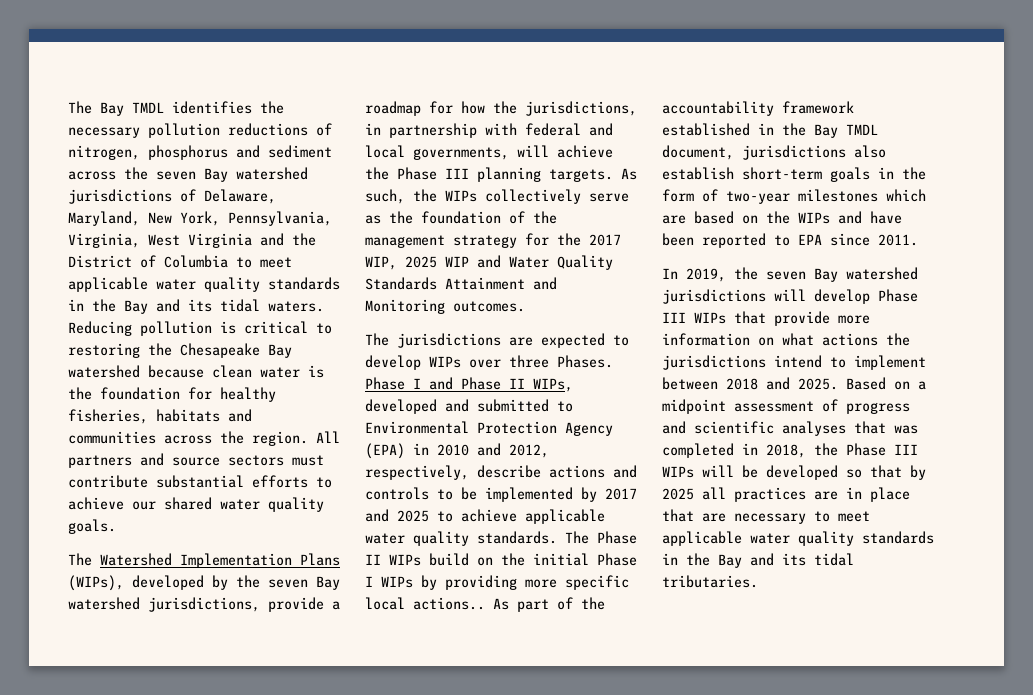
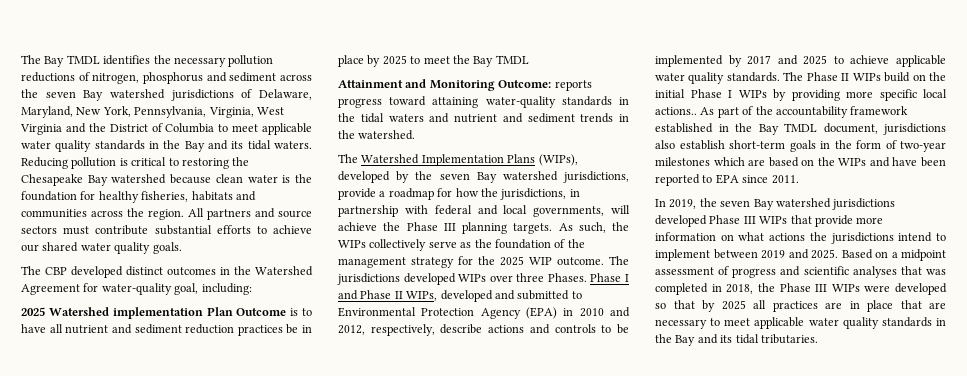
(116, 526) none -> [21,266,313,278] [21,283,252,295] [21,307,312,319] [21,324,312,336] [338,55,529,67] [338,79,592,91] [338,96,629,108] [338,113,629,123] [338,130,416,140] // The CBP developed distinct outcomes in the Watershed Agreement for water-quality goal, including: // 2025 Watershed implementation Plan Outcome is to have all nutrient and sediment reduction practices be in place by 2025 to meet the Bay TMDL // Attainment and Monitoring Outcome: reports progress toward attaining water-quality standards in the tidal waters and nutrient and sediment trends in the watershed.
[589,234,621,246] [365,255,613,270] [365,277,557,290] [365,299,525,314] [365,333,629,348] [365,355,421,370] 2017 WIP, 2025 WIP and Water Quality Standards Attainment and Monitoring outcomes. // The jurisdictions are expected to develop -> [500,256,629,266] [337,273,456,285] 2025 WIP outcome. The jurisdictions developed
[774,289,870,304] will develop -> [655,215,707,227] developed
[726,378,758,390] 2018 -> [761,250,785,259] 2019
[702,465,758,478] will be -> [864,285,891,292] were

